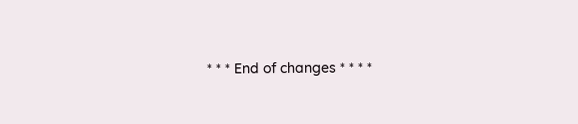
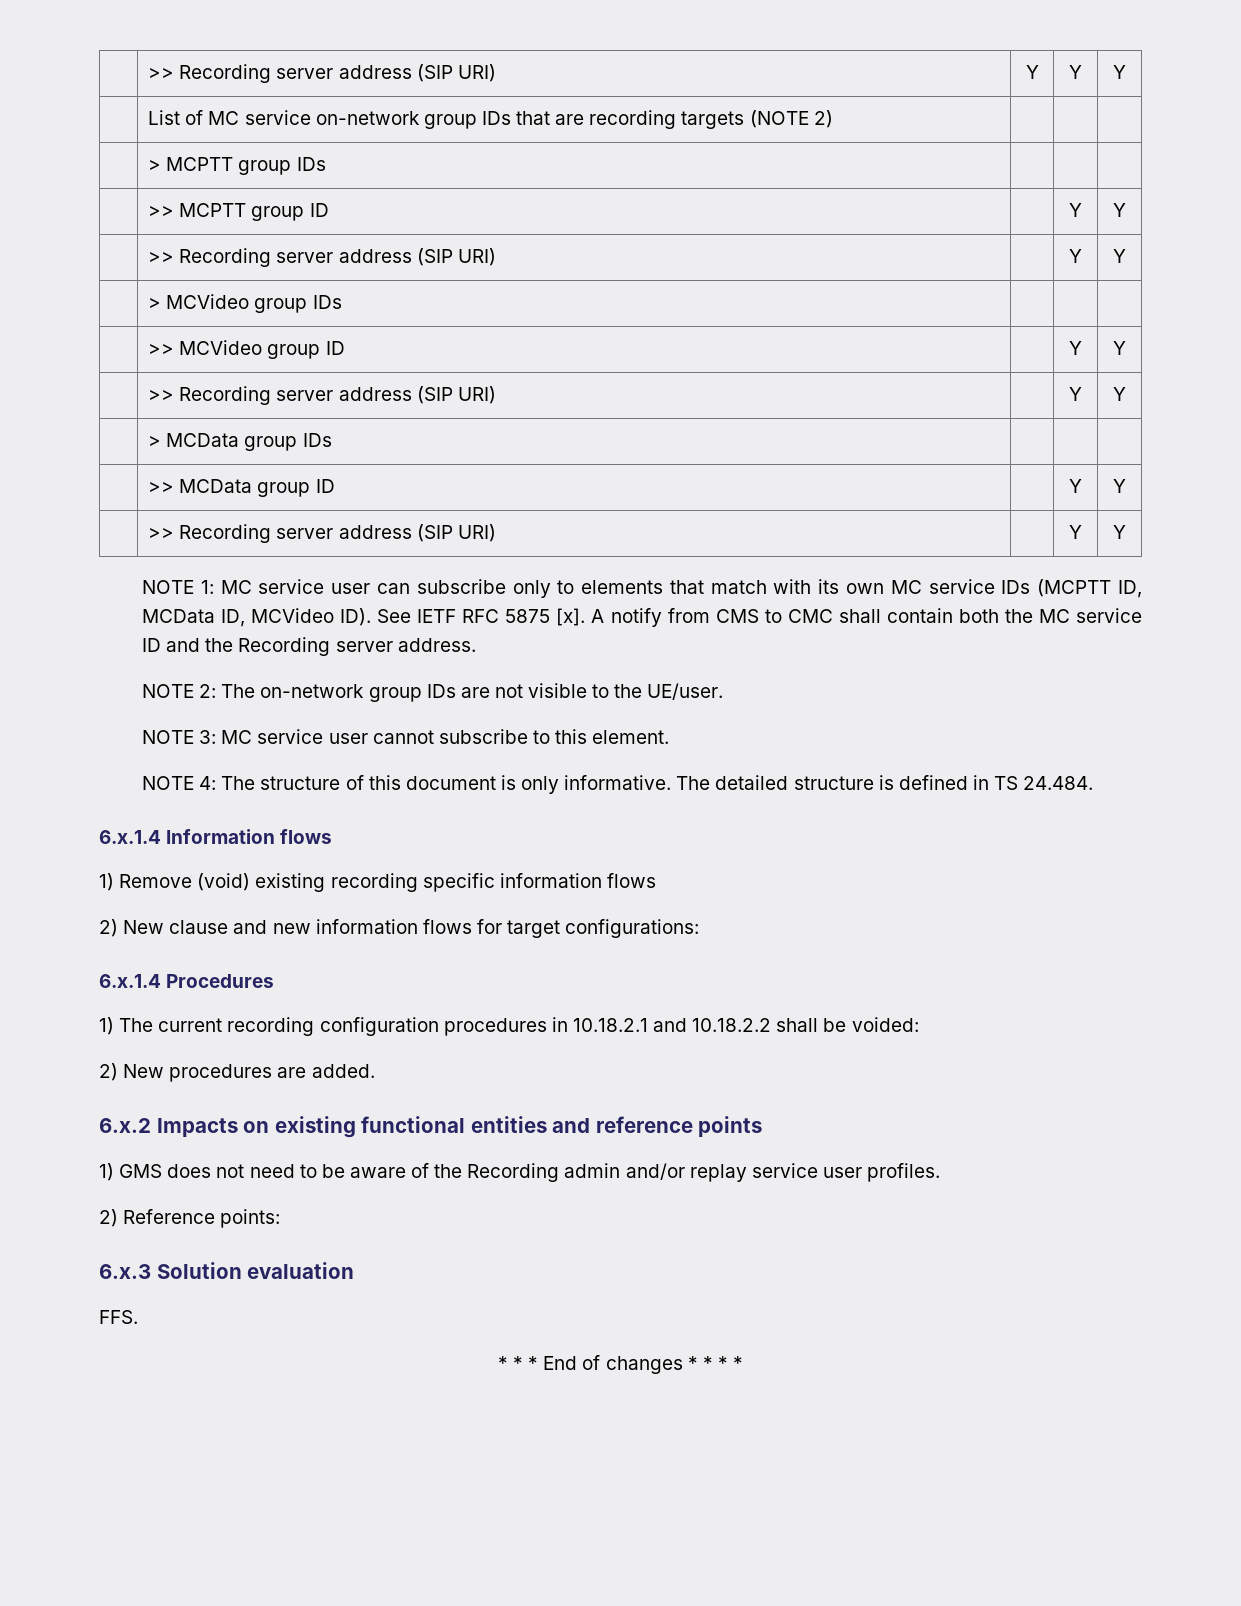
(206, 68) none -> [148,64,496,83] [1025,65,1039,79] [1069,65,1082,79] [1113,65,1126,79] [148,110,833,129] [148,157,326,175] [148,203,329,221] [1069,203,1082,217] [1113,203,1126,217] [148,248,496,267] [1069,249,1082,263] [1113,249,1126,263] [148,294,342,313] [148,340,345,359] [1069,341,1082,355] [1113,341,1126,355] [148,386,496,405] [1069,387,1082,401] [1113,387,1126,401] [148,433,332,451] [148,479,335,497] [1069,479,1082,493] [1113,479,1126,493] [148,524,496,543] [1069,525,1082,539] [1113,525,1126,539] [141,579,1143,598] [141,608,1143,627] [141,637,476,656] [141,683,724,702] [141,729,670,744] [141,775,1094,794] [99,829,333,844] [99,873,656,892] [99,919,700,938] [99,974,275,988] [99,1017,919,1036] [99,1063,375,1082] [99,1116,763,1138] [99,1163,941,1182] [99,1209,281,1228] [99,1262,355,1279] [99,1310,138,1324] | >> Recording server address (SIP URI) | Y | Y | Y // | List of MC service on-network group IDs that are recording targets (NOTE 2) | | | // | > MCPTT group IDs | | | // | >> MCPTT group ID | | Y | Y // | >> Recording server address (SIP URI) | | Y | Y // | > MCVideo group IDs | | | // | >> MCVideo group ID | | Y | Y // | >> Recording server address (SIP URI) | | Y | Y // | > MCData group IDs | | | // | >> MCData group ID | | Y | Y // | >> Recording server address (SIP URI) | | Y | Y // NOTE 1: MC service user can subscribe only to elements that match with its own MC service IDs (MCPTT ID, MCData ID, MCVideo ID). See IETF RFC 5875 [x]. A notify from CMS to CMC shall contain both the MC service ID and the Recording server address. // NOTE 2: The on-network group IDs are not visible to the UE/user. // NOTE 3: MC service user cannot subscribe to this element. // NOTE 4: The structure of this document is only informative. The detailed structure is defined in TS 24.484. // 6.x.1.4 Information flows // 1) Remove (void) existing recording specific information flows // 2) New clause and new information flows for target configurations: // 6.x.1.4 Procedures // 1) The current recording configuration procedures in 10.18.2.1 and 10.18.2.2 shall be voided: // 2) New procedures are added. // 6.x.2 Impacts on existing functional entities and reference points // 1) GMS does not need to be aware of the Recording admin and/or replay service user profiles. // 2) Reference points: // 6.x.3 Solution evaluation // FFS. //

